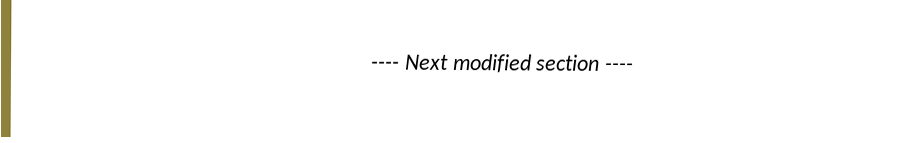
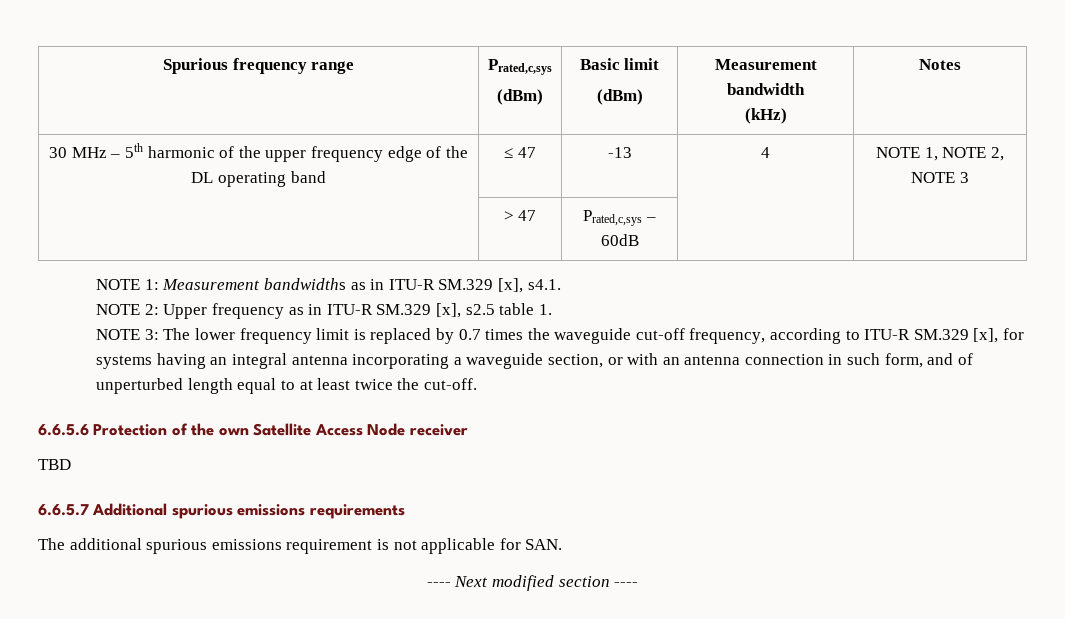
(370, 65) none -> [162,58,355,74] [488,59,552,75] [497,89,543,105] [579,58,660,70] [596,89,643,105] [714,59,817,70] [727,83,805,95] [744,108,787,124] [919,59,961,70] [49,143,468,162] [191,171,326,187] [504,147,536,158] [607,147,632,158] [761,147,770,158] [876,147,1004,161] [911,172,969,183] [503,210,537,221] [583,210,656,226] [600,234,639,246] [96,278,561,293] [96,303,552,319] [96,328,1024,344] [96,353,973,369] [96,378,477,394] [38,423,468,436] [38,459,71,470] [38,503,405,519] [38,538,563,554] Spurious frequency range | Prated,c,sys // (dBm) | Basic limit // (dBm) | Measurement bandwidth // (kHz) | Notes // 30 MHz – 5th harmonic of the upper frequency edge of the DL operating band | ≤ 47 | -13 | 4 | NOTE 1, NOTE 2, NOTE 3 // | > 47 | Prated,c,sys – 60dB | | // NOTE 1: Measurement bandwidths as in ITU-R SM.329 [x], s4.1. // NOTE 2: Upper frequency as in ITU-R SM.329 [x], s2.5 table 1. // NOTE 3: The lower frequency limit is replaced by 0.7 times the waveguide cut-off frequency, according to ITU-R SM.329 [x], for systems having an integral antenna incorporating a waveguide section, or with an antenna connection in such form, and of unperturbed length equal to at least twice the cut-off. // 6.6.5.6 Protection of the own Satellite Access Node receiver // TBD // 6.6.5.7 Additional spurious emissions requirements // The additional spurious emissions requirement is not applicable for SAN. //

